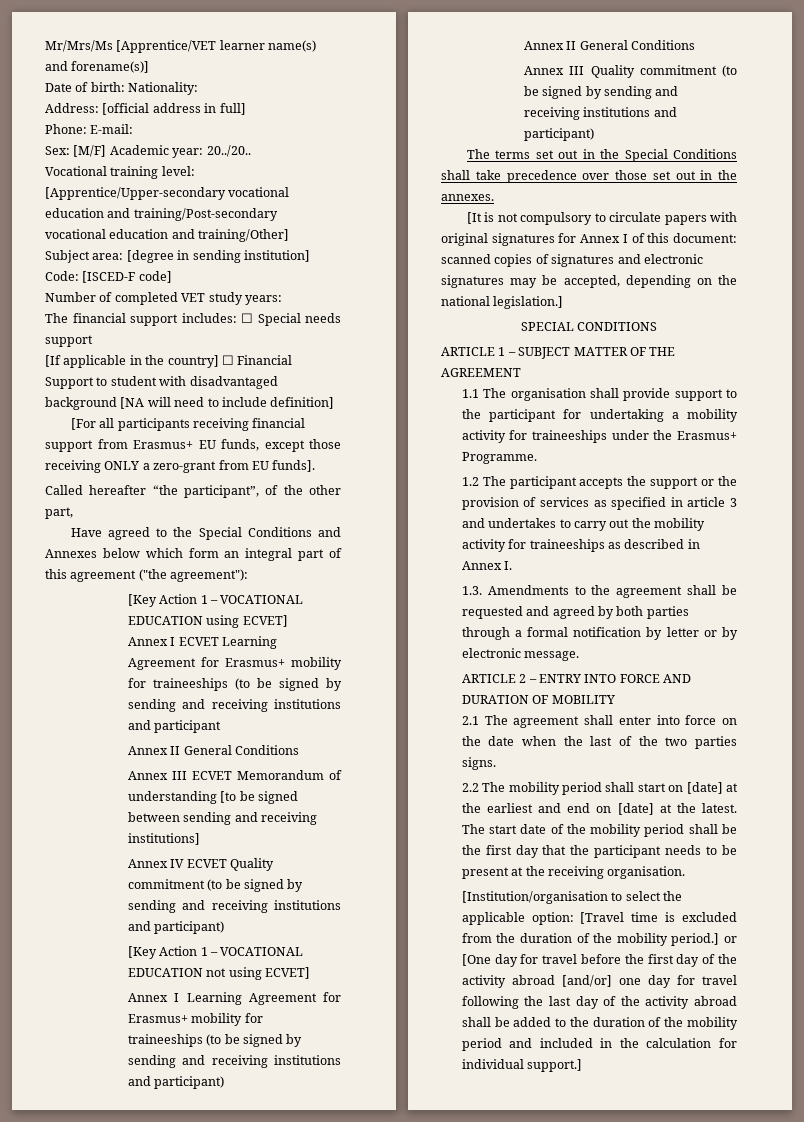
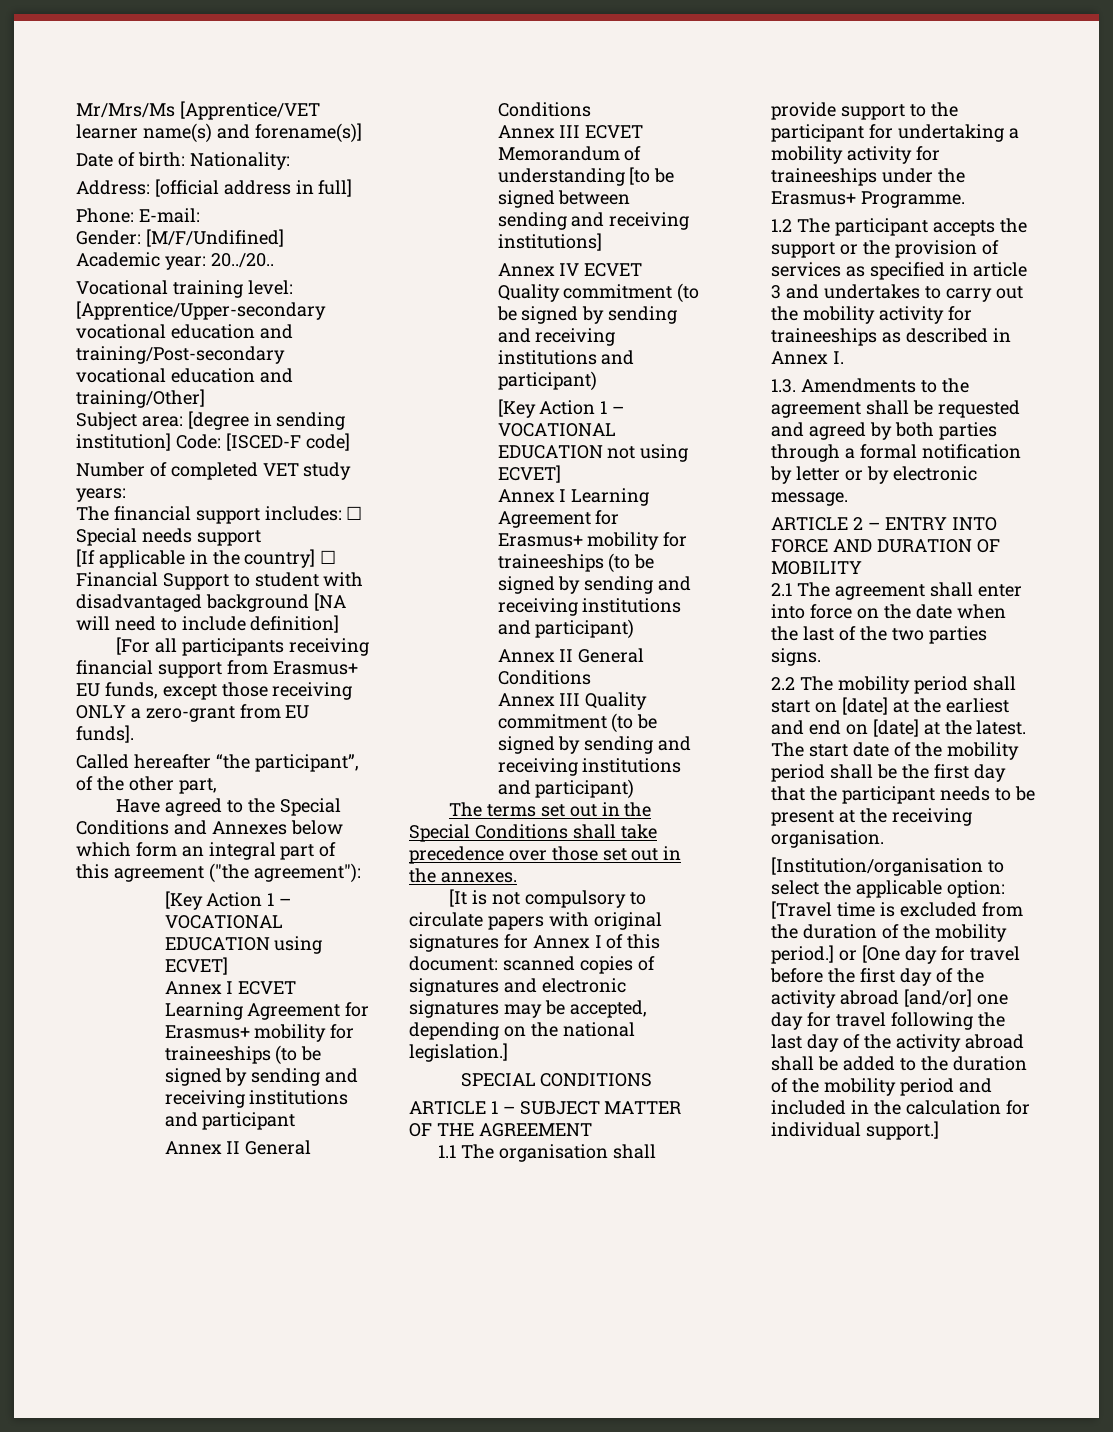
[45,145,107,157] Sex: [M/F] -> [76,229,284,247] Gender: [M/F/Undifined]

